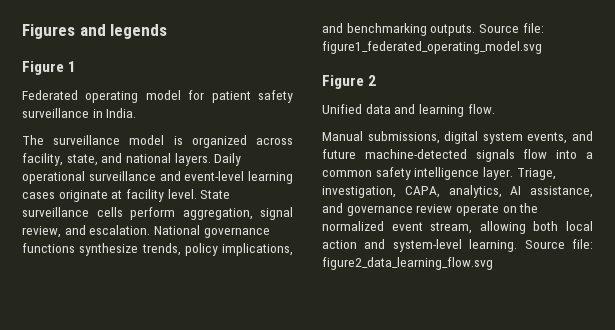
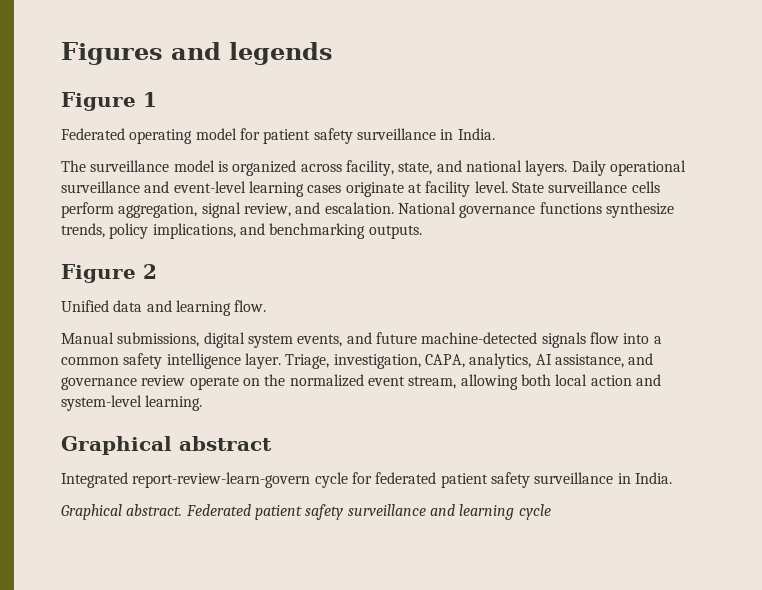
[478,23,544,33] [322,41,542,54] Source file: figure1_federated_operating_model.svg -> (422, 232) none
[524,239,593,249] [322,257,493,270] Source file: figure2_data_learning_flow.svg -> [61,436,272,455] [61,472,672,488] [61,504,551,520] // Graphical abstract // Integrated report-review-learn-govern cycle for federated patient safety surveillance in India. // Graphical abstract. Federated patient safety surveillance and learning cycle

